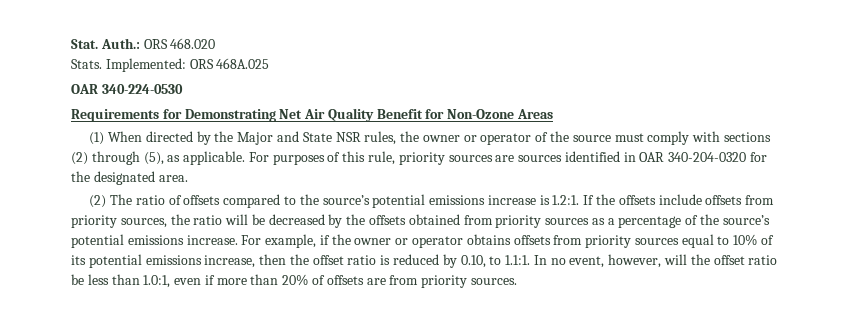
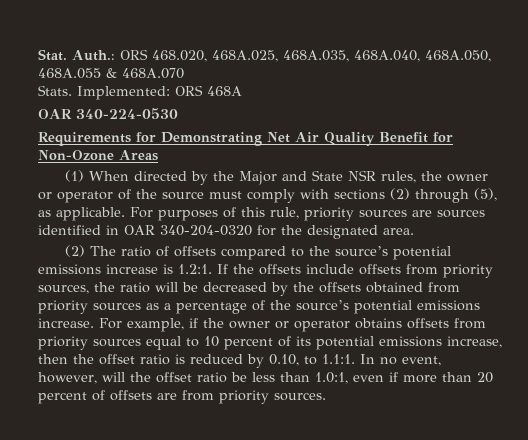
[170,38,216,49] 468.020 -> [152,50,491,62] [38,68,184,79] 468.020, 468A.025, 468A.035, 468A.040, 468A.050, 468A.055 & 468A.070
[216,58,270,69] 468A.025 -> [207,86,242,96] 468A
[733,234,758,246] 10% -> [204,336,273,350] 10 percent
[282,274,309,286] 20% -> [477,372,493,383] [38,392,87,404] 20 percent

